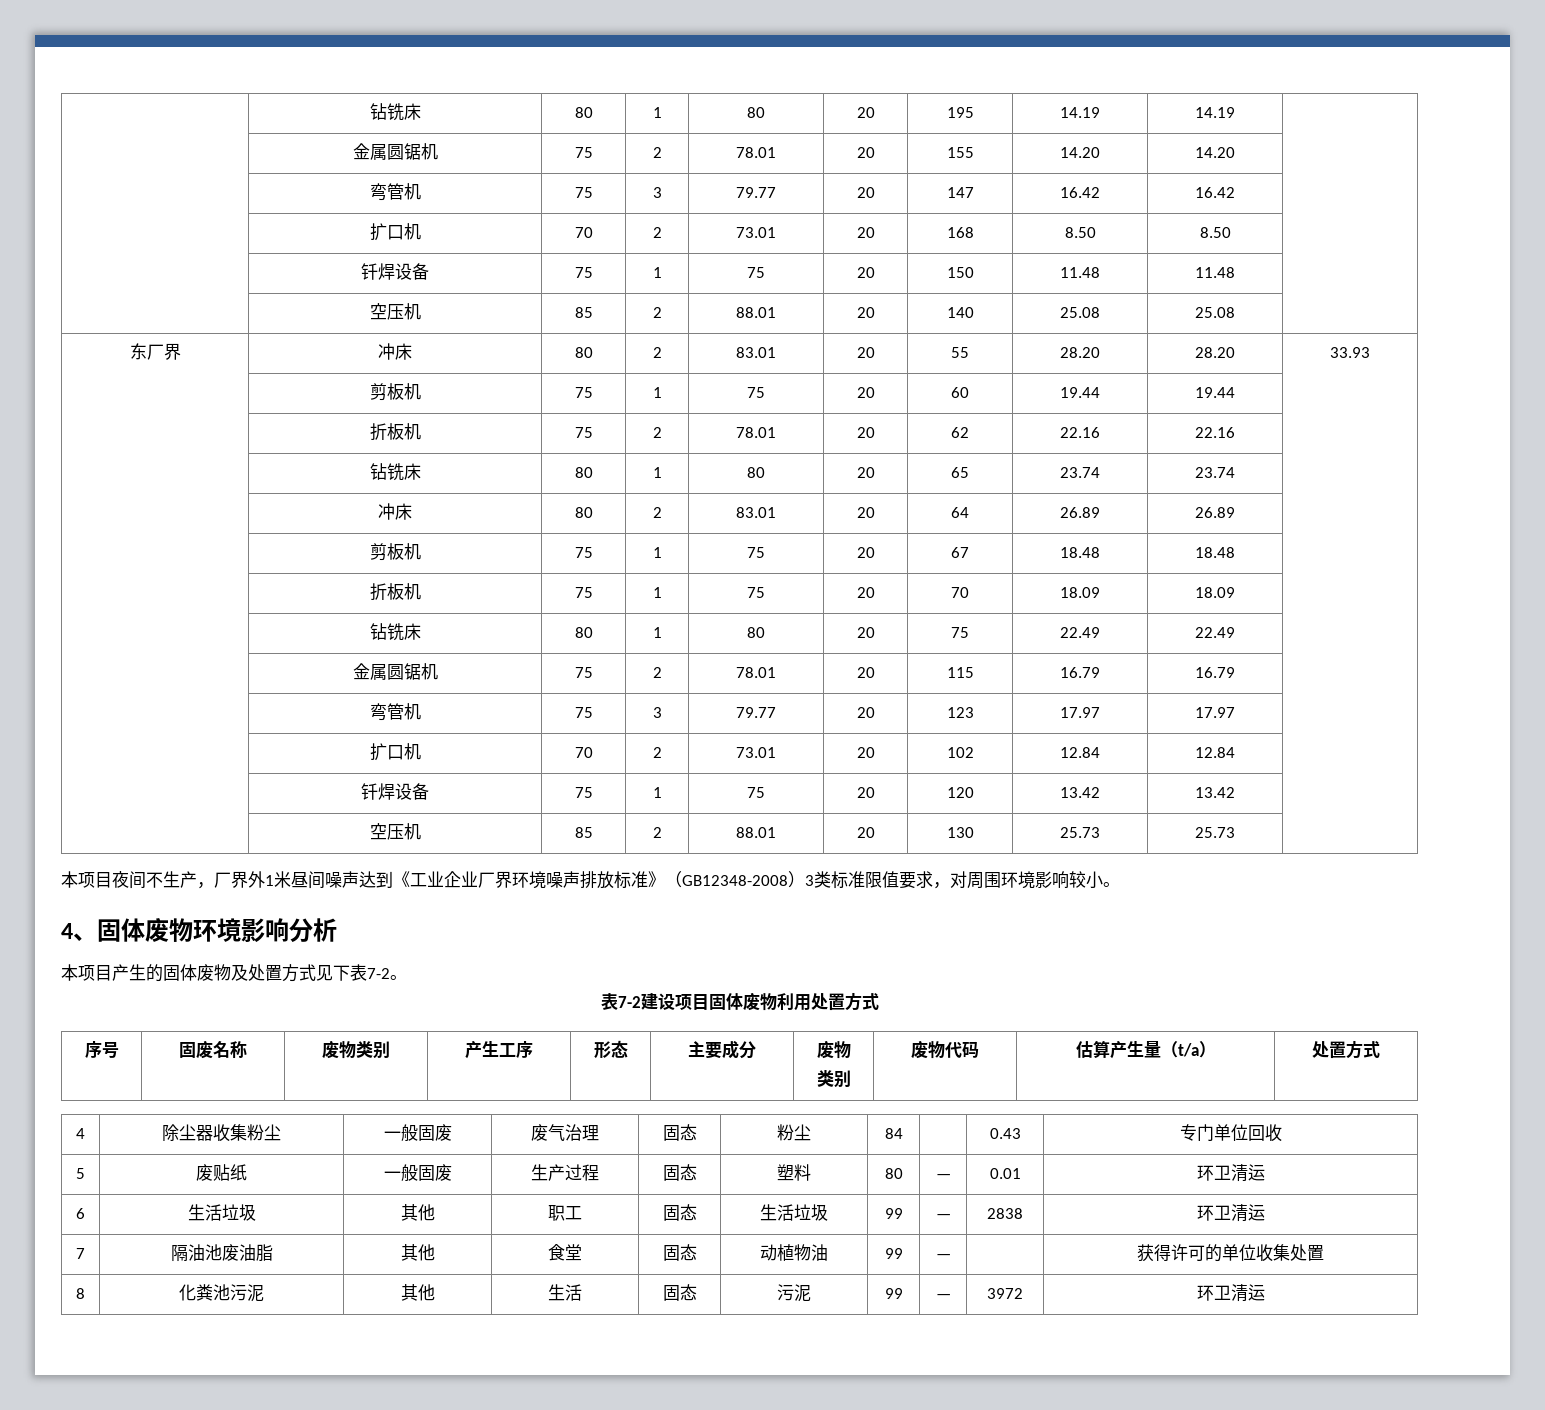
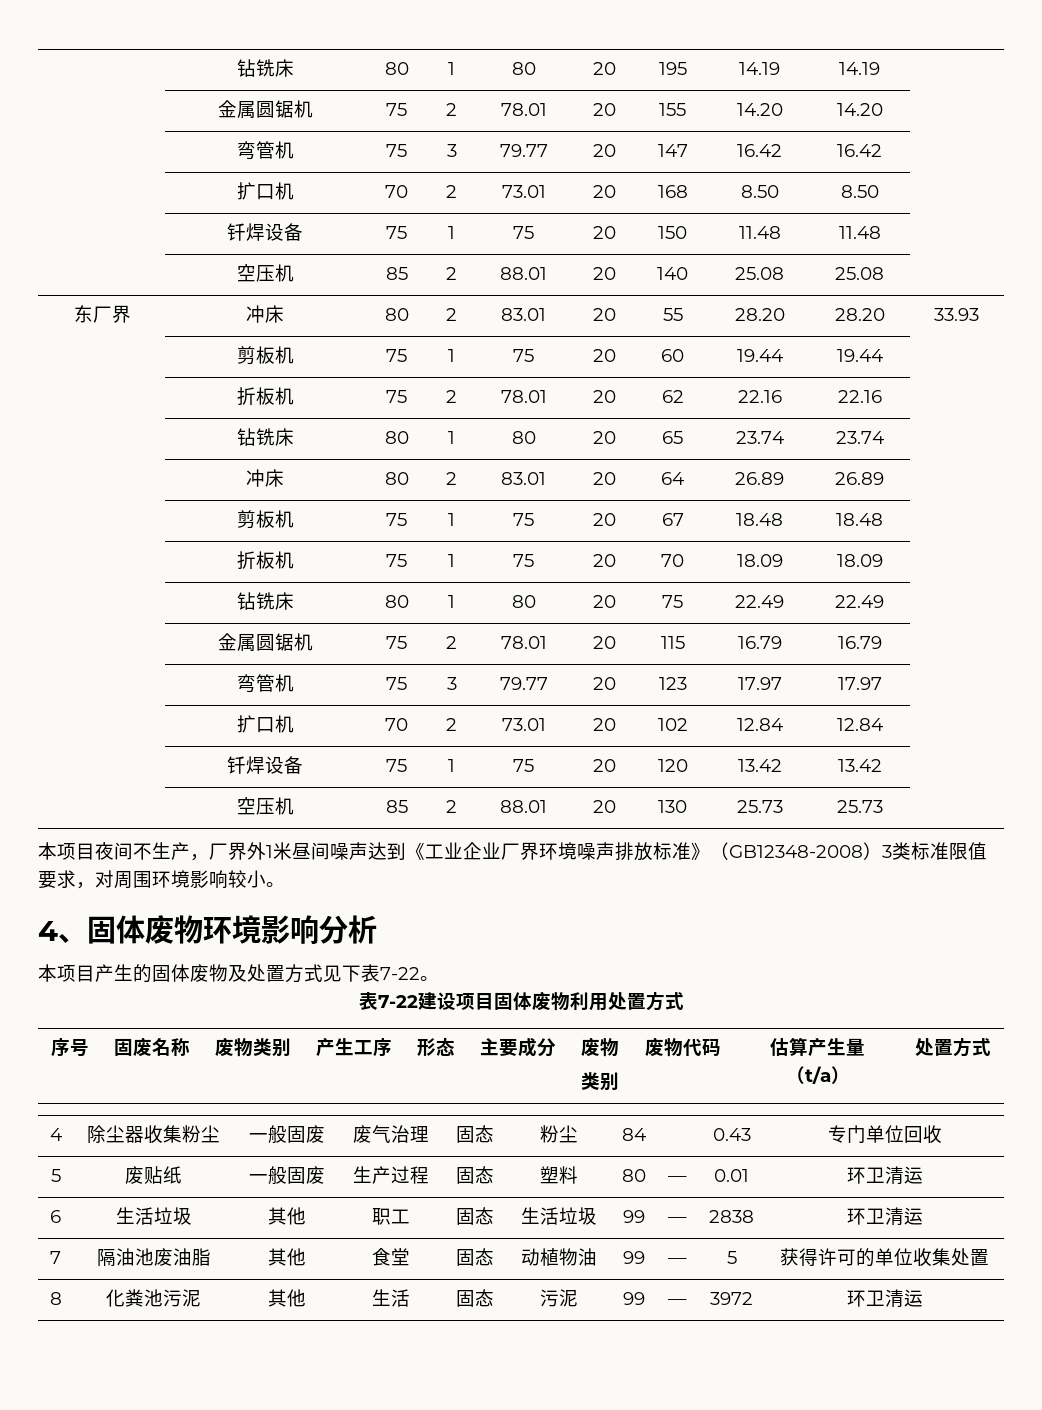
[367,968,390,979] 7-2 -> [380,967,420,980] 7-22
[617,996,641,1008] 7-2 -> [377,995,418,1008] 7-22
(951, 1256) none -> [726,1251,737,1264] 5

